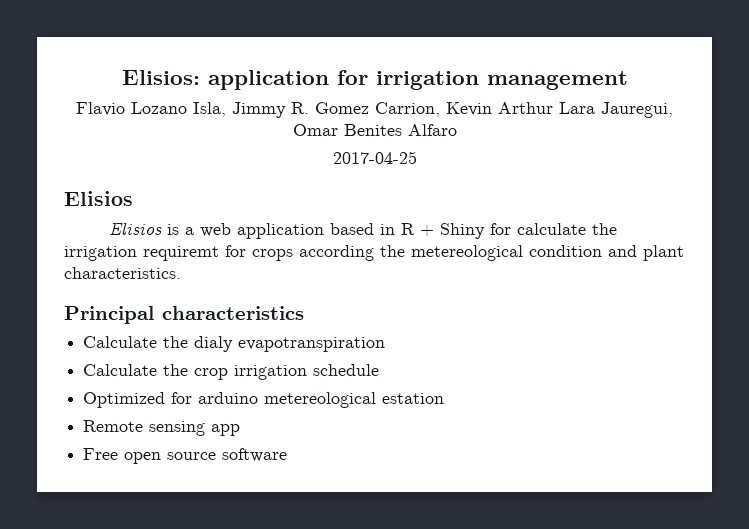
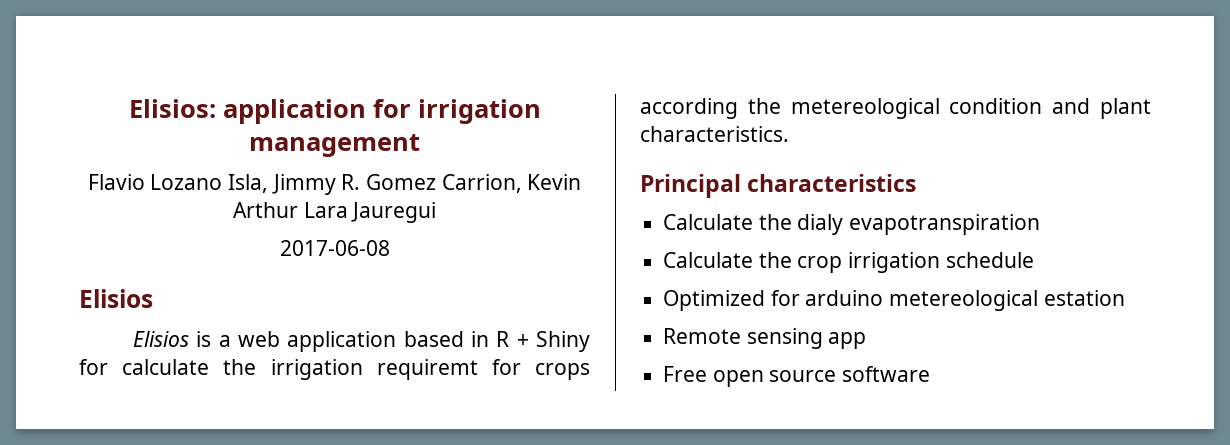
[601,102,673,118] [292,124,457,136] [332,151,417,164] Jauregui, Omar Benites Alfaro // 2017-04-25 -> [351,202,437,223] [279,240,390,256] Jauregui // 2017-06-08

